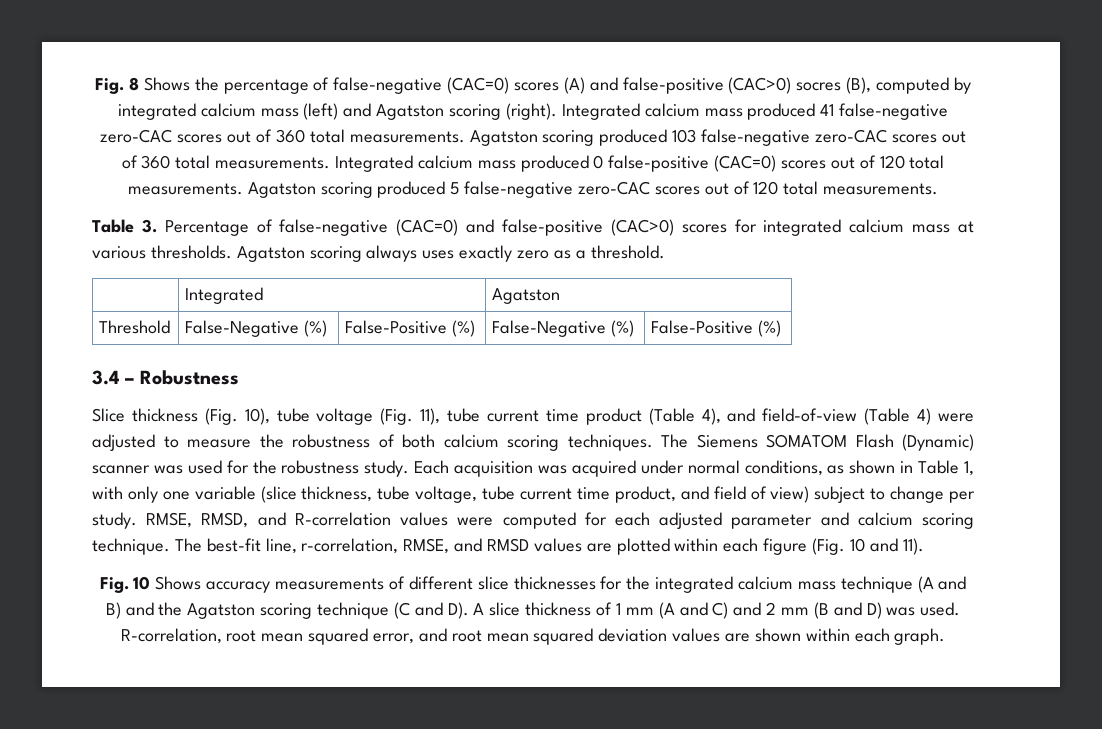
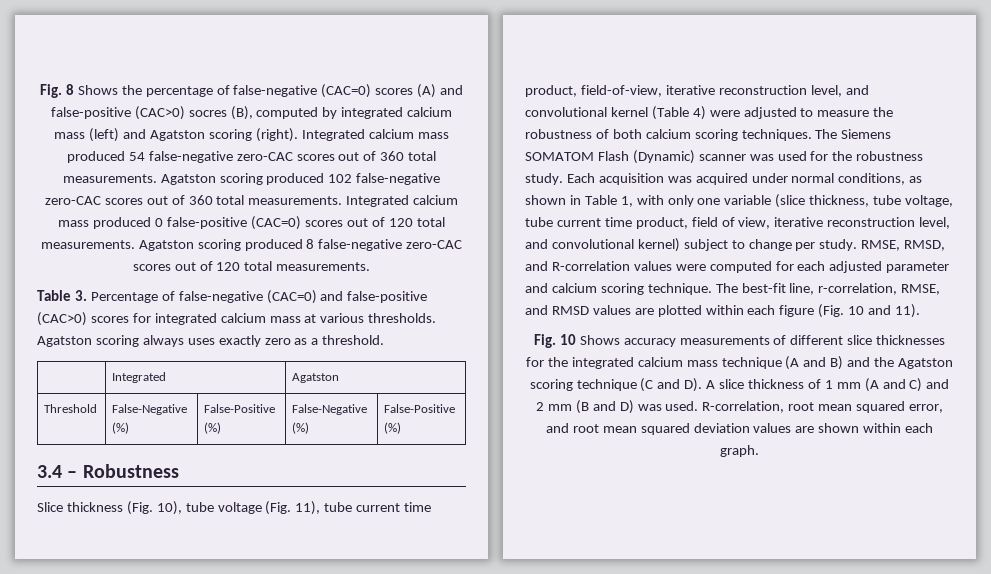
[820,104,835,116] 41 -> [128,152,145,161] 54
[672,129,697,143] 103 -> [328,174,353,183] 102
[450,182,460,195] 5 -> [306,239,315,249] 8
[585,408,858,425] product (Table 4), and field-of-view -> [525,85,869,97] [525,107,648,117] product, field-of-view, iterative reconstruction level, and convolutional kernel
[680,486,709,500] and -> (688, 223) none
[770,486,810,503] view) -> [738,217,951,229] [525,238,680,252] view, iterative reconstruction level, and convolutional kernel)

